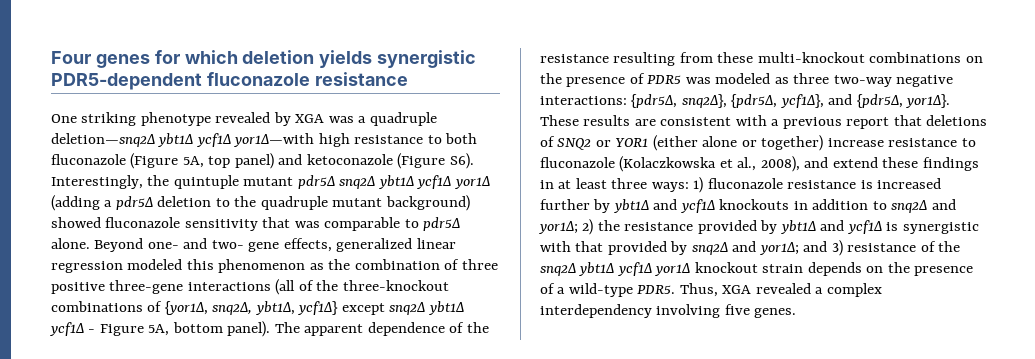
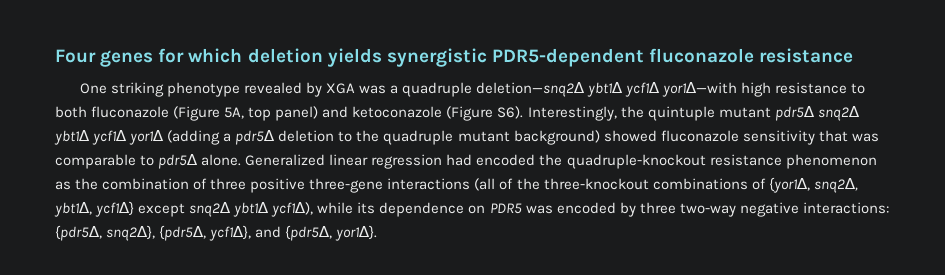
[94,238,456,252] [51,259,214,273] Beyond one- and two- gene effects, generalized linear regression modeled this -> [245,154,782,169] Generalized linear regression had encoded the quadruple-knockout resistance
[50,321,489,337] [540,52,983,66] [540,73,789,87] ycf1∆ - Figure 5A, bottom panel). The apparent dependence of the resistance resulting from these multi-knockout combinations on the presence of PDR5 was modeled as -> [271,202,636,217] ycf1∆), while its dependence on PDR5 was encoded by
[540,115,988,129] [540,135,976,151] [540,156,979,172] [540,177,942,193] [540,199,956,213] [539,219,979,235] [540,240,961,256] [540,262,974,276] [540,283,882,297] [540,304,797,318] These results are consistent with a previous report that deletions of SNQ2 or YOR1 (either alone or together) increase resistance to fluconazole (Kolaczkowska et al., 2008), and extend these findings in at least three ways: 1) fluconazole resistance is increased further by ybt1∆ and ycf1∆ knockouts in addition to snq2∆ and yor1∆; 2) the resistance provided by ybt1∆ and ycf1∆ is synergistic with that provided by snq2∆ and yor1∆; and 3) resistance of the snq2∆ ybt1∆ ycf1∆ yor1∆ knockout strain depends on the presence of a wild-type PDR5. Thus, XGA revealed a complex interdependency involving five genes. -> (378, 233) none

